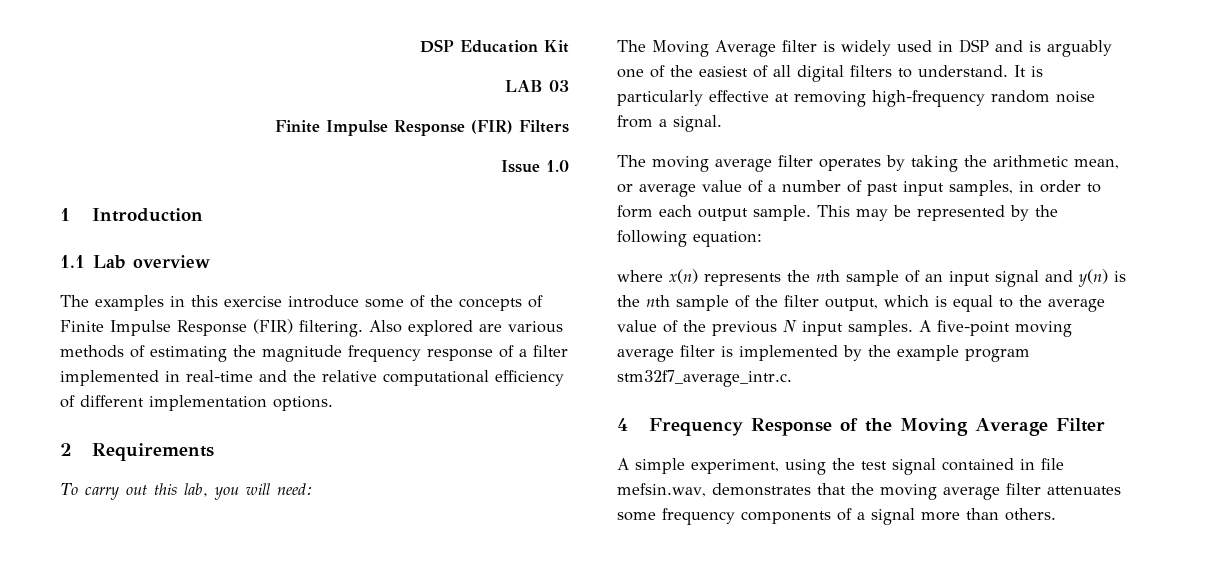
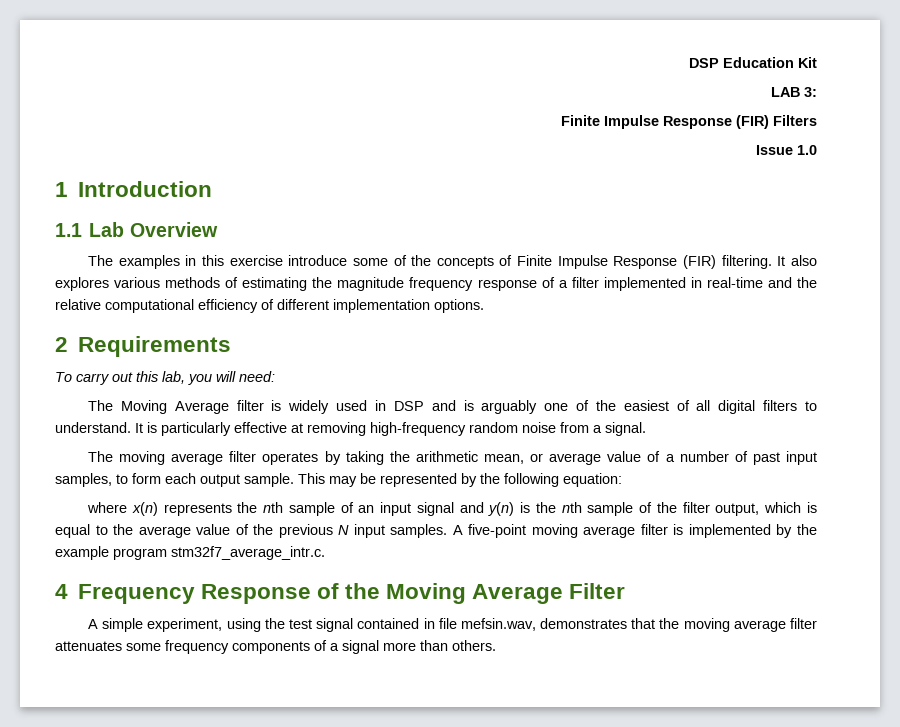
[549,80,569,92] 03 -> [804,87,817,97] 3:
[133,255,211,268] overview -> [129,222,218,237] Overview
[369,320,502,336] Also explored are -> [777,255,817,266] [55,277,109,291] It also explores
[1019,180,1081,193] in order -> (112, 480) none

